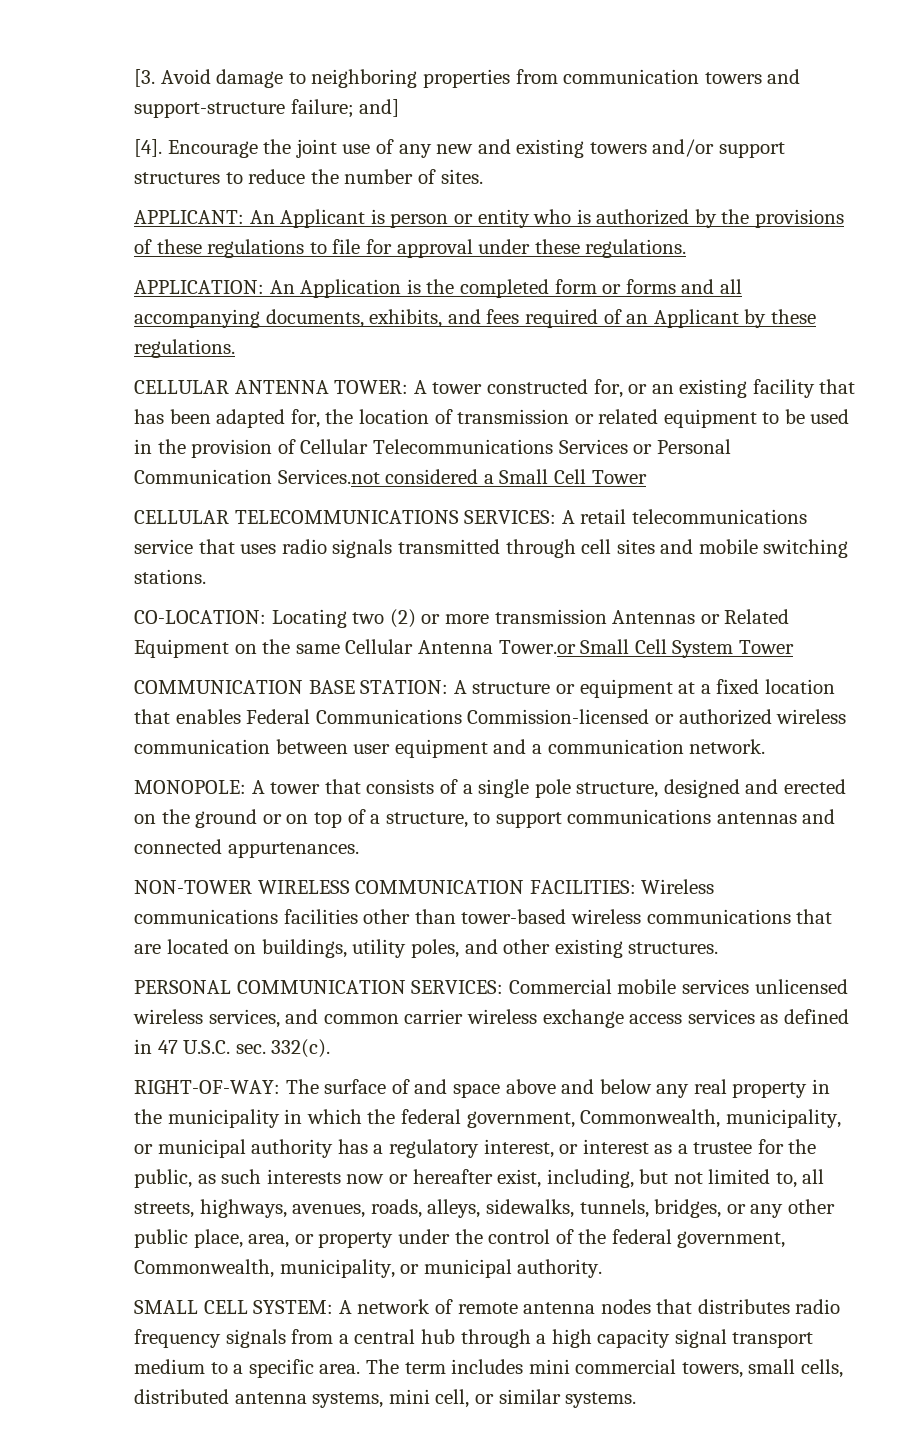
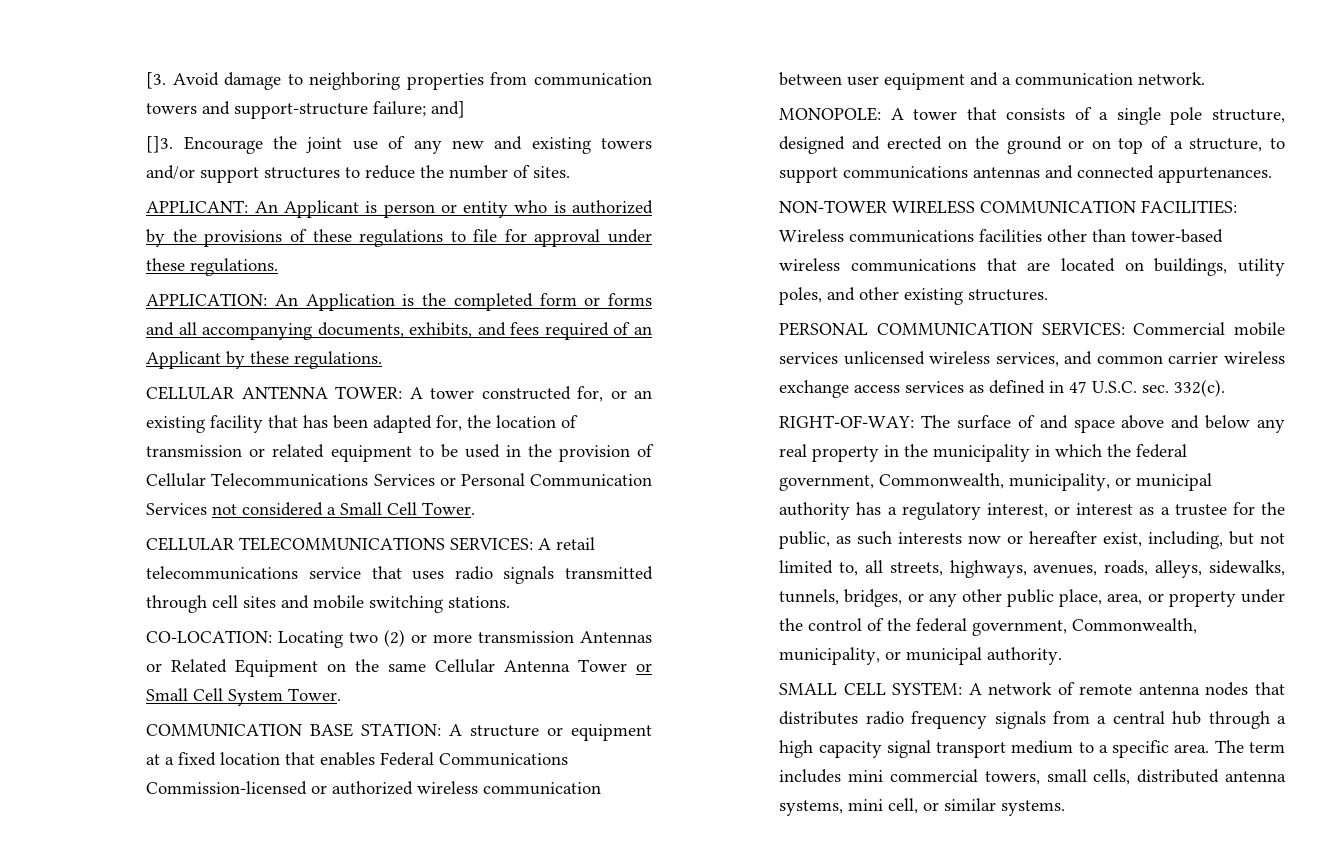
[134,139,163,157] [4]. -> [146,136,174,153] []3.
[277,469,380,484] Services.not -> [146,503,238,515] Services not
[591,470,647,484] Tower -> [422,502,476,515] Tower.
[498,640,576,654] Tower.or -> [578,659,652,672] Tower or
[738,640,794,654] Tower -> [288,688,342,701] Tower.

